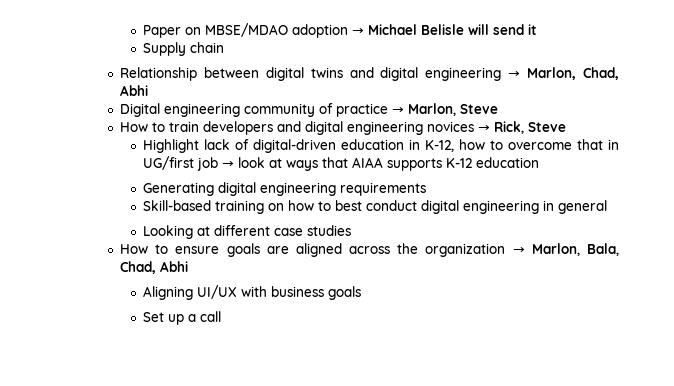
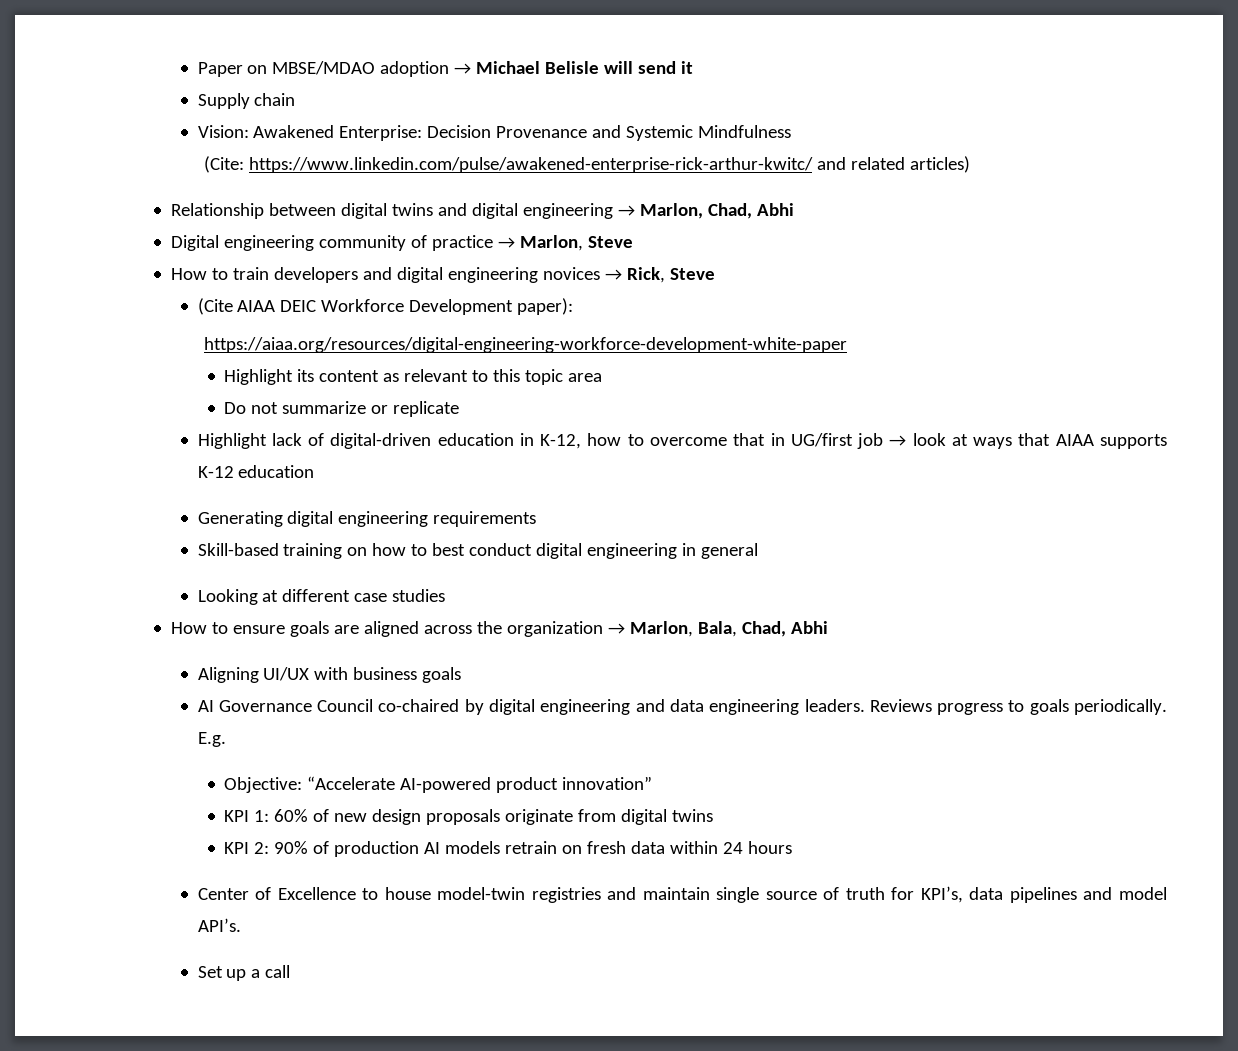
(224, 47) none -> [197,125,792,141] [203,156,970,173] // Vision: Awakened Enterprise: Decision Provenance and Systemic Mindfulness // (Cite: https://www.linkedin.com/pulse/awakened-enterprise-rick-arthur-kwitc/ and related articles)
(566, 127) none -> [197,298,574,315] [203,337,847,353] [224,369,603,385] [224,401,460,417] // (Cite AIAA DEIC Workforce Development paper): // https://aiaa.org/resources/digital-engineering-workforce-development-white-paper // Highlight its content as relevant to this topic area // Do not summarize or replicate
(361, 293) none -> [197,699,1167,715] [197,732,226,747] [224,776,653,793] [224,809,714,825] [224,841,793,857] [197,886,1167,903] [197,918,241,932] // AI Governance Council co-chaired by digital engineering and data engineering leaders. Reviews progress to goals periodically. E.g. // Objective: “Accelerate AI-powered product innovation” // KPI 1: 60% of new design proposals originate from digital twins // KPI 2: 90% of production AI models retrain on fresh data within 24 hours // Center of Excellence to house model-twin registries and maintain single source of truth for KPI’s, data pipelines and model API’s.

